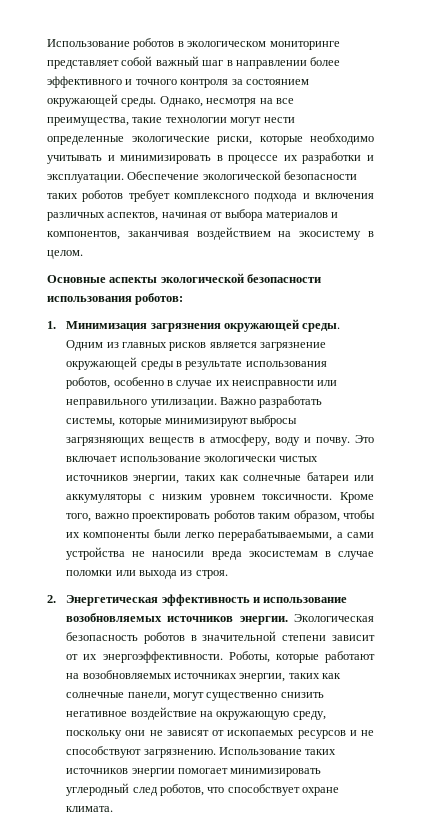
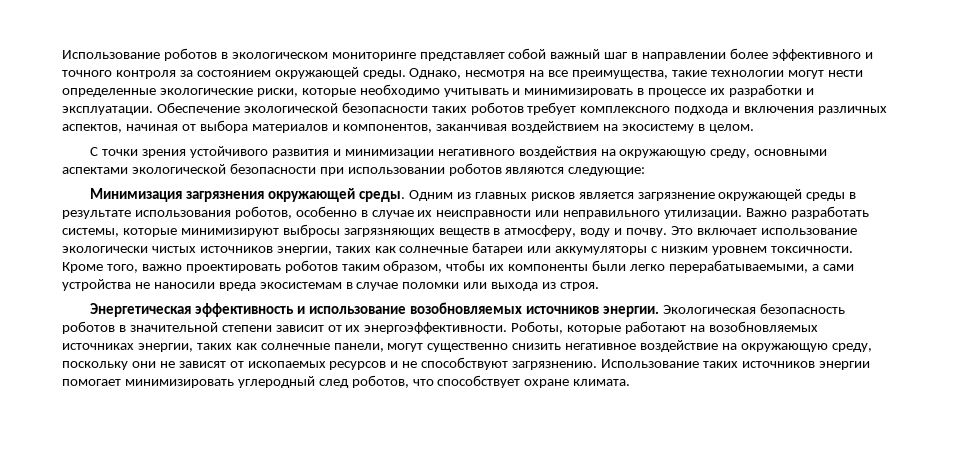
[47,273,322,283] [47,293,184,305] [47,321,56,329] Основные аспекты экологической безопасности использования роботов: // 1. -> [90,146,828,158] [62,163,646,176] С точки зрения устойчивого развития и минимизации негативного воздействия на окружающую среду, основными аспектами экологической безопасности при использовании роботов являются следующие: //
[47,595,56,603] 2. -> (600, 286) none

